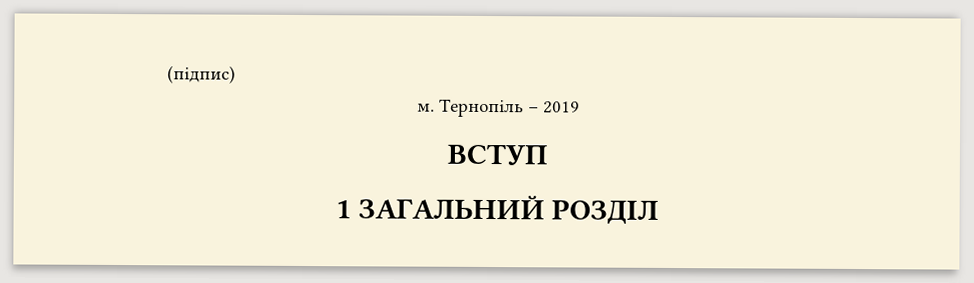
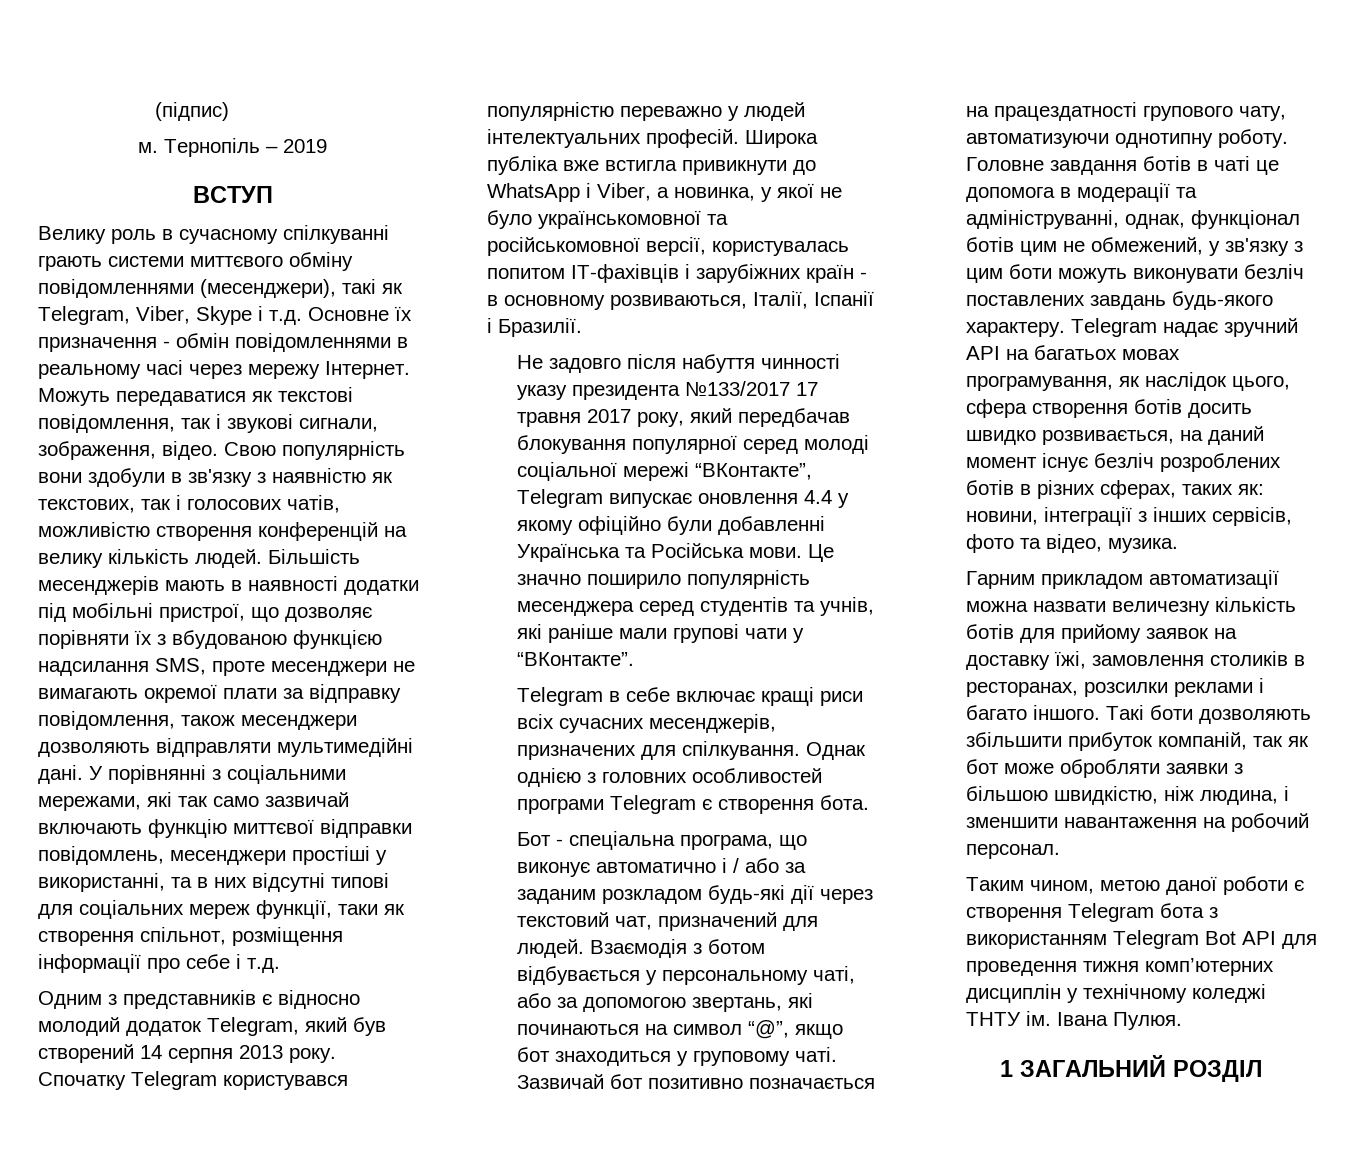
(548, 154) none -> [38,225,389,244] [38,252,353,271] [38,279,403,298] [38,306,412,325] [38,333,408,352] [38,360,410,379] [38,387,353,406] [38,414,378,433] [38,441,405,460] [38,468,393,487] [38,495,340,513] [38,522,407,541] [38,549,360,568] [38,576,419,595] [38,603,372,622] [38,630,382,649] [38,658,415,676] [38,684,401,703] [38,711,357,730] [38,738,413,757] [38,765,346,784] [38,792,349,811] [38,819,412,838] [38,846,387,865] [38,873,389,892] [38,900,405,919] [38,927,343,946] [38,954,280,973] [38,990,360,1009] [38,1017,386,1036] [38,1044,336,1063] [38,1071,348,1090] [487,102,805,121] [487,129,818,148] [487,156,816,175] [487,183,842,202] [487,210,728,229] [487,237,849,256] [487,264,867,283] [487,291,874,310] [487,318,582,337] [517,354,841,373] [517,381,819,400] [517,408,851,427] [517,435,870,454] [517,462,813,481] [517,489,850,508] [517,516,826,535] [517,543,835,562] [517,570,811,589] [517,597,875,616] [517,624,805,643] [517,652,635,666] [517,687,864,706] [517,714,777,733] [517,741,867,760] [517,768,823,787] [517,795,870,814] [517,831,808,850] [517,858,807,877] [517,885,874,904] [517,912,819,931] [517,939,766,958] [517,966,856,985] [517,993,814,1012] [517,1020,844,1039] [517,1047,838,1066] [517,1074,876,1089] [966,102,1287,121] [966,129,1289,148] [966,156,1280,175] [966,183,1198,202] [966,210,1301,229] [966,237,1304,256] [966,264,1305,283] [966,291,1274,310] [966,318,1299,337] [966,345,1181,360] [966,372,1291,391] [966,399,1253,418] [966,426,1265,445] [966,453,1282,472] [966,480,1265,499] [966,507,1293,526] [966,534,1179,553] [966,570,1280,589] [966,597,1297,616] [966,624,1238,643] [966,651,1306,670] [966,678,1265,697] [966,705,1312,724] [966,732,1310,751] [966,759,1244,778] [966,786,1290,805] [966,813,1310,832] [966,844,1061,859] [966,876,1305,895] [966,903,1219,922] [966,930,1318,949] [966,958,1275,976] [966,984,1267,1003] [966,1011,1183,1030] // Велику роль в сучасному спілкуванні грають системи миттєвого обміну повідомленнями (месенджери), такі як Telegram, Viber, Skype і т.д. Основне їх призначення - обмін повідомленнями в реальному часі через мережу Інтернет. Можуть передаватися як текстові повідомлення, так і звукові сигнали, зображення, відео. Свою популярність вони здобули в зв'язку з наявністю як текстових, так і голосових чатів, можливістю створення конференцій на велику кількість людей. Більшість месенджерів мають в наявності додатки під мобільні пристрої, що дозволяє порівняти їх з вбудованою функцією надсилання SMS, проте месенджери не вимагають окремої плати за відправку повідомлення, також месенджери дозволяють відправляти мультимедійні дані. У порівнянні з соціальними мережами, які так само зазвичай включають функцію миттєвої відправки повідомлень, месенджери простіші у використанні, та в них відсутні типові для соціальних мереж функції, таки як створення спільнот, розміщення інформації про себе і т.д. // Одним з представників є відносно молодий додаток Telegram, який був створений 14 серпня 2013 року. Спочатку Telegram користувався популярністю переважно у людей інтелектуальних професій. Широка публіка вже встигла привикнути до WhatsApp і Viber, а новинка, у якої не було українськомовної та російськомовної версії, користувалась попитом IT-фахівців і зарубіжних країн - в основному розвиваються, Італії, Іспанії і Бразилії. // Не задовго після набуття чинності указу президента №133/2017 17 травня 2017 року, який передбачав блокування популярної серед молоді соціальної мережі “ВКонтакте”, Telegram випускає оновлення 4.4 у якому офіційно були добавленні Українська та Російська мови. Це значно поширило популярність месенджера серед студентів та учнів, які раніше мали групові чати у “ВКонтакте”. // Telegram в себе включає кращі риси всіх сучасних месенджерів, призначених для спілкування. Однак однією з головних особливостей програми Telegram є створення бота. // Бот - спеціальна програма, що виконує автоматично і / або за заданим розкладом будь-які дії через текстовий чат, призначений для людей. Взаємодія з ботом відбувається у персональному чаті, або за допомогою звертань, які починаються на символ “@”, якщо бот знаходиться у груповому чаті. Зазвичай бот позитивно позначається на працездатності групового чату, автоматизуючи однотипну роботу. Головне завдання ботів в чаті це допомога в модерації та адмініструванні, однак, функціонал ботів цим не обмежений, у зв'язку з цим боти можуть виконувати безліч поставлених завдань будь-якого характеру. Telegram надає зручний API на багатьох мовах програмування, як наслідок цього, сфера створення ботів досить швидко розвивається, на даний момент існує безліч розроблених ботів в різних сферах, таких як: новини, інтеграції з інших сервісів, фото та відео, музика. // Гарним прикладом автоматизації можна назвати величезну кількість ботів для прийому заявок на доставку їжі, замовлення столиків в ресторанах, розсилки реклами і багато іншого. Такі боти дозволяють збільшити прибуток компаній, так як бот може обробляти заявки з більшою швидкістю, ніж людина, і зменшити навантаження на робочий персонал. // Таким чином, метою даної роботи є створення Telegram бота з використанням Telegram Bot API для проведення тижня комп’ютерних дисциплін у технічному коледжі ТНТУ ім. Івана Пулюя.

